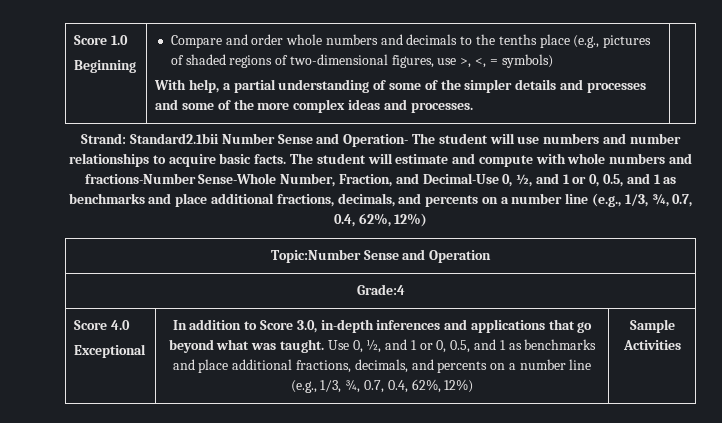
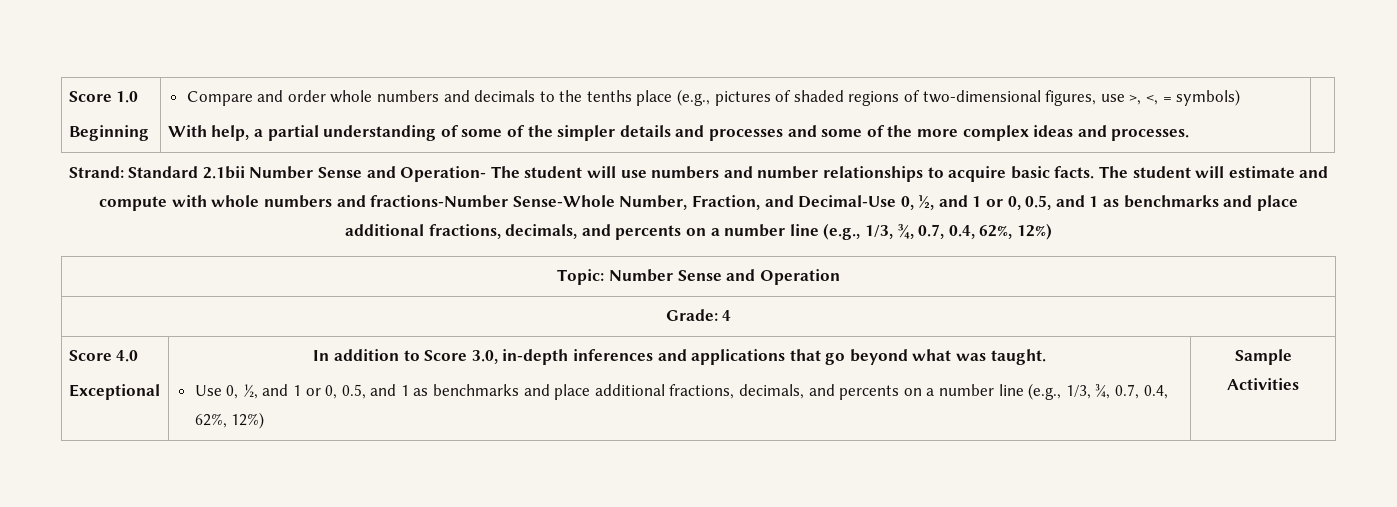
[130,133,220,144] Standard2.1bii -> [128,166,245,179] Standard 2.1bii
[270,249,361,263] Topic:Number -> [557,269,673,285] Topic: Number
[356,284,405,295] Grade:4 -> [665,309,732,321] Grade: 4
(324, 346) none -> (1046, 357) //

